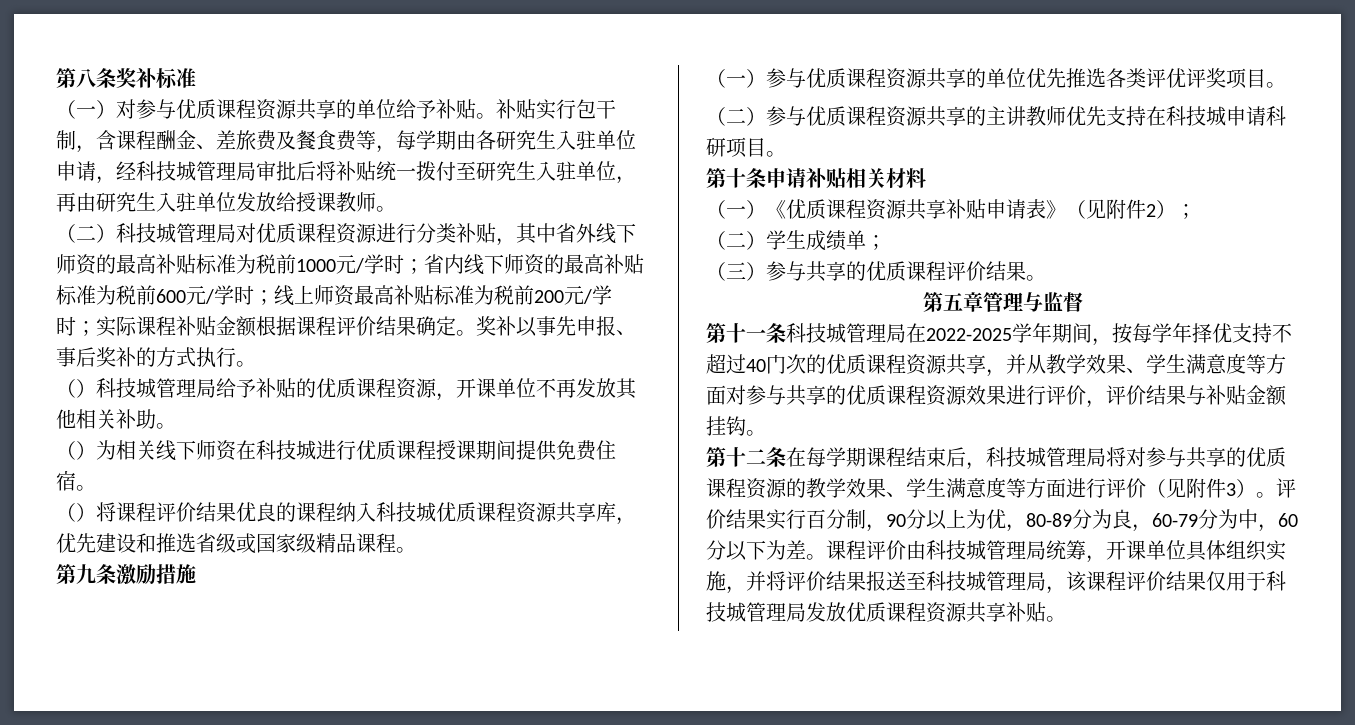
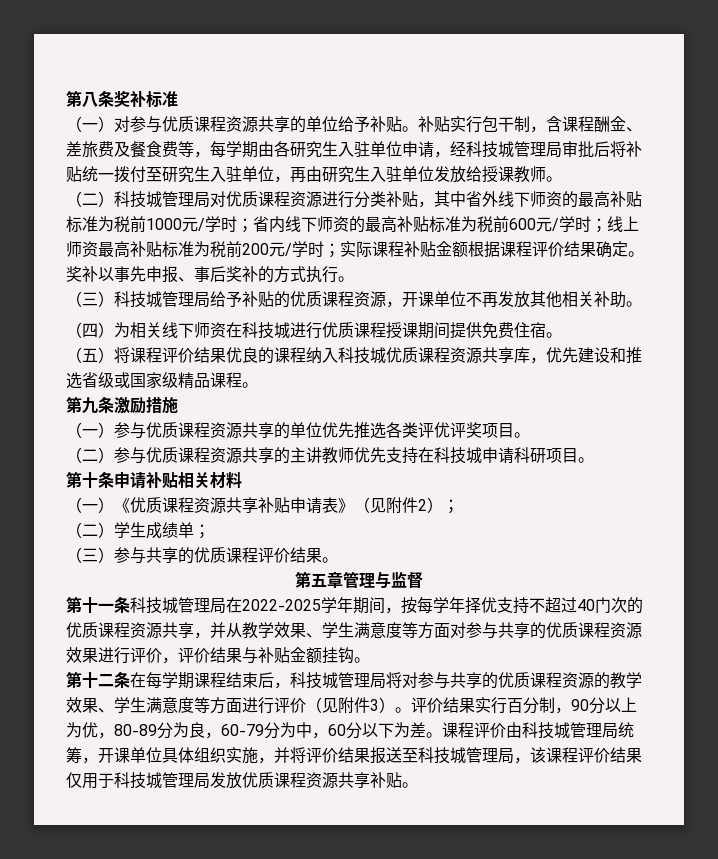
(76, 388) none -> [82,292,98,306] 三
(76, 450) none -> [82,323,98,338] 四
(76, 512) none -> [82,348,98,362] 五

